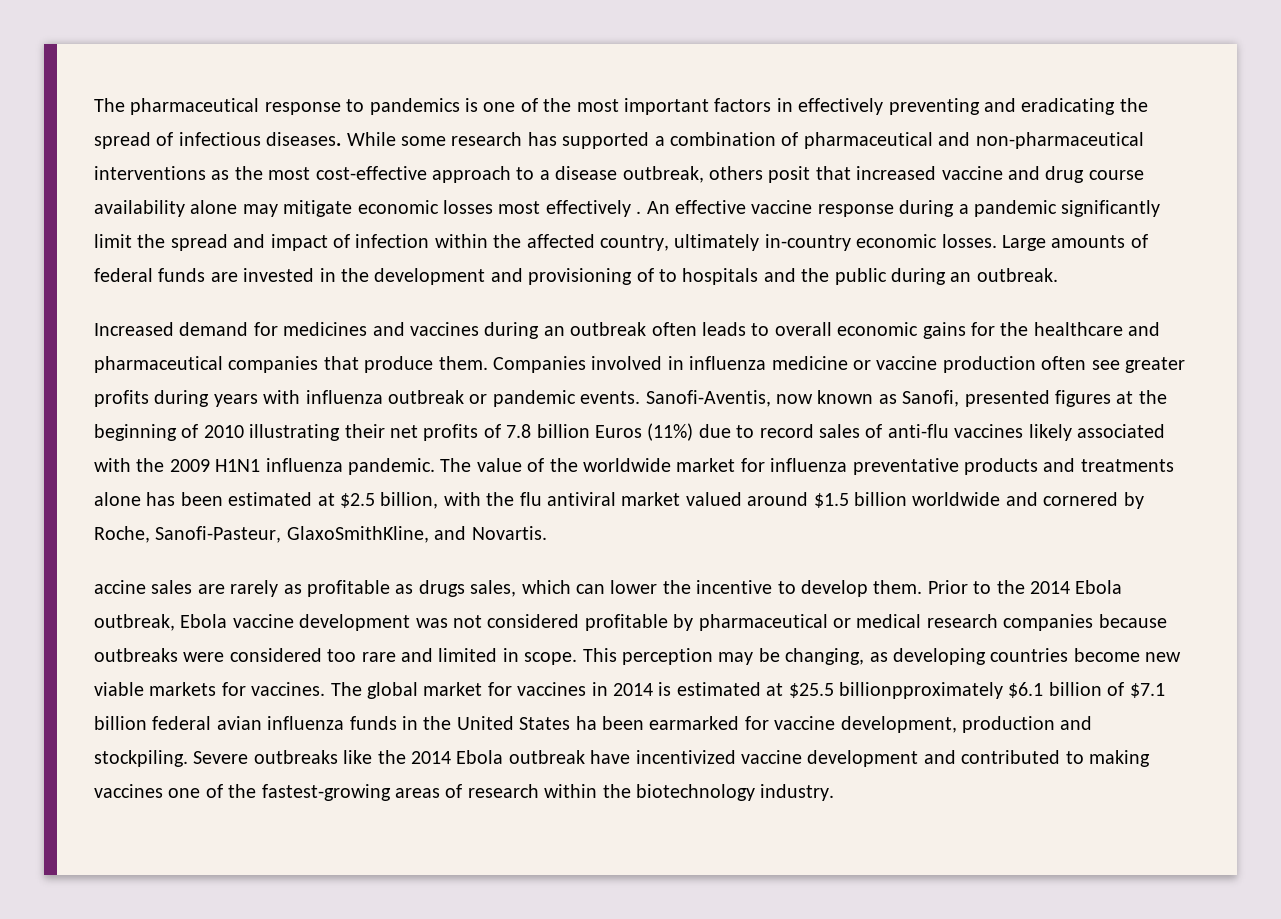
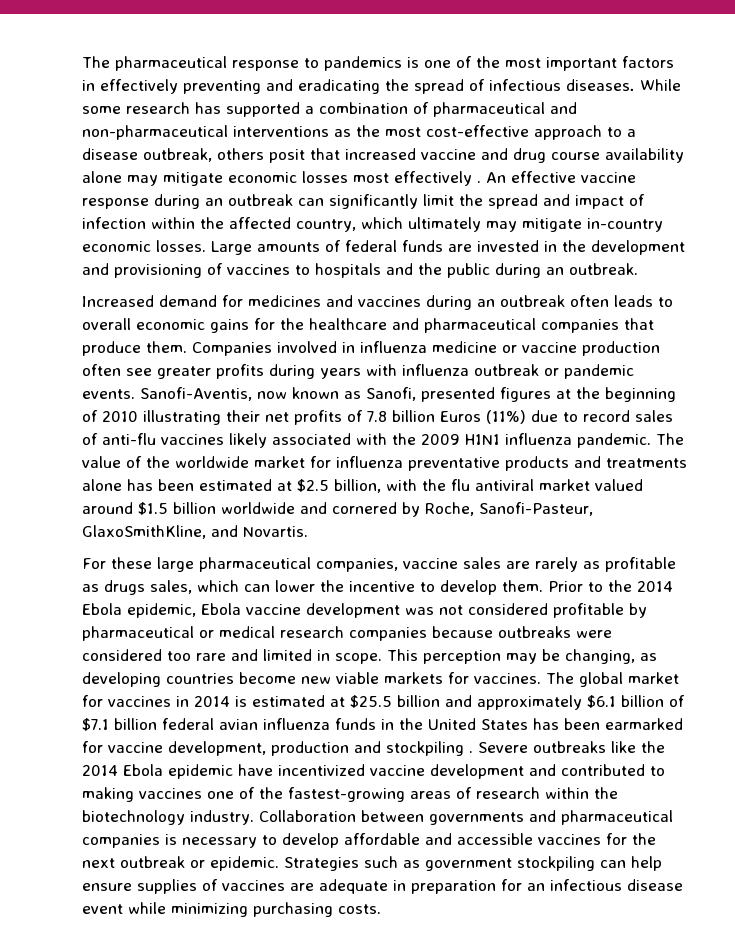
[958,200,1057,217] a pandemic -> [205,194,324,206] an outbreak can
[674,234,760,251] ultimately -> [361,217,582,232] which ultimately may mitigate
(654, 275) none -> [227,264,290,275] vaccines
[94,580,146,594] accine -> [82,557,458,572] For these large pharmaceutical companies, vaccine
[94,614,175,631] outbreak, -> [127,603,196,618] epidemic,
[838,682,1003,699] billionpproximately -> [397,695,582,710] billion and approximately
[575,716,597,730] ha -> [533,718,559,730] has
[94,750,188,767] stockpiling. -> [386,741,473,756] stockpiling .
[508,750,585,764] outbreak -> [168,764,233,779] epidemic
(835, 792) none -> [259,810,673,825] [82,833,656,848] [82,856,662,871] [82,879,683,894] [82,902,381,917] Collaboration between governments and pharmaceutical companies is necessary to develop affordable and accessible vaccines for the next outbreak or epidemic. Strategies such as government stockpiling can help ensure supplies of vaccines are adequate in preparation for an infectious disease event while minimizing purchasing costs.

